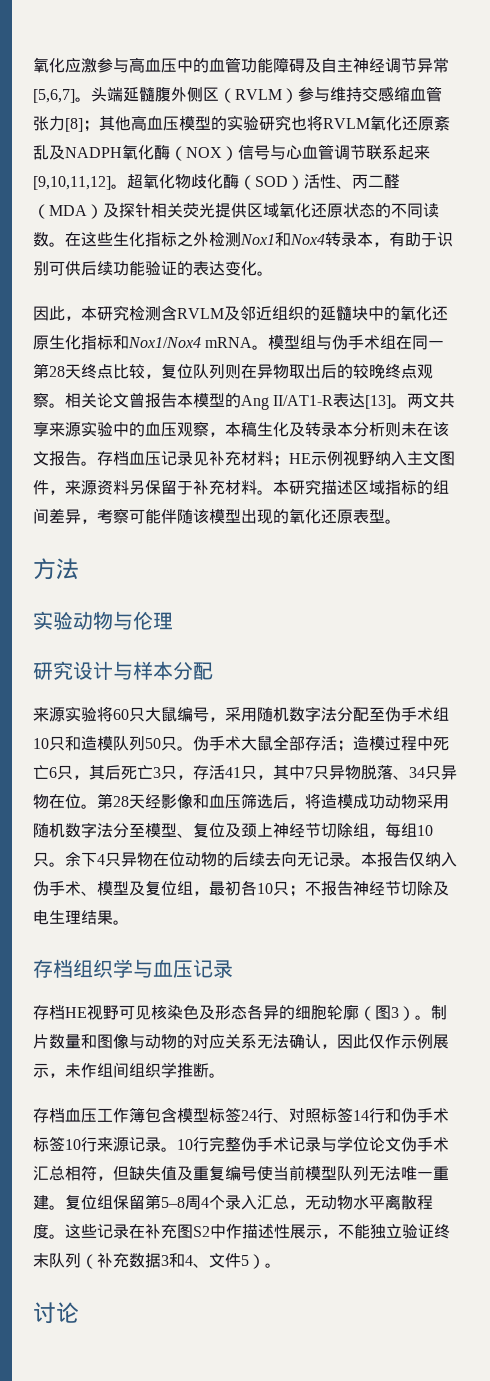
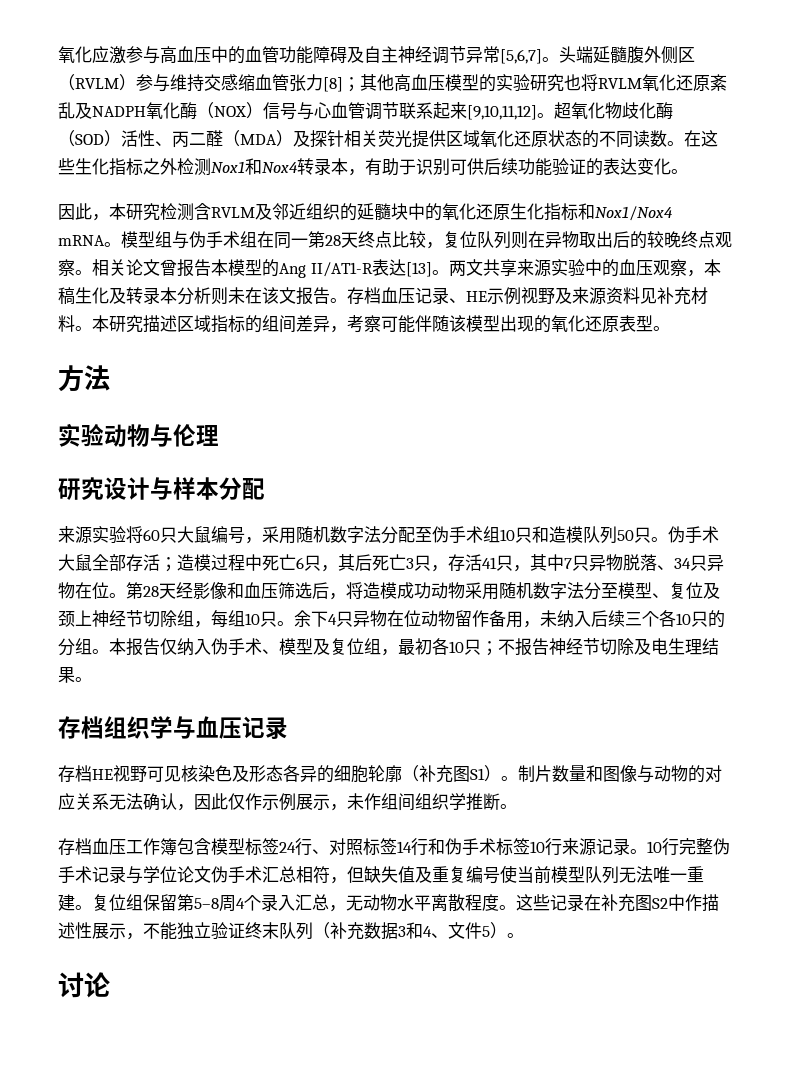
[193,450,455,467] [33,480,193,495] 见补充材料；HE示例视野纳入主文图件，来源资料另保留于 -> [449,287,657,305] 、HE示例视野及来源资料见
[217,852,345,867] 的后续去向无记录 -> [455,610,725,628] [58,638,92,656] 留作备用，未纳入后续三个各10只的分组
[375,1005,399,1020] 图3 -> [419,765,485,783] 补充图S1

